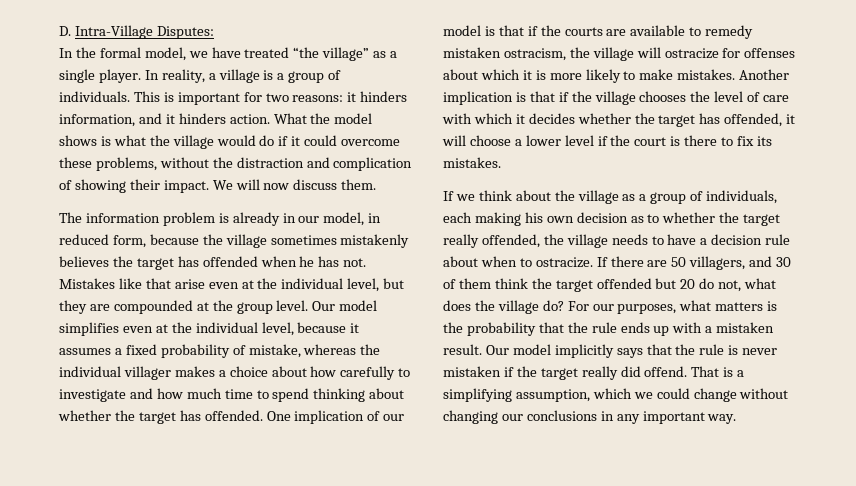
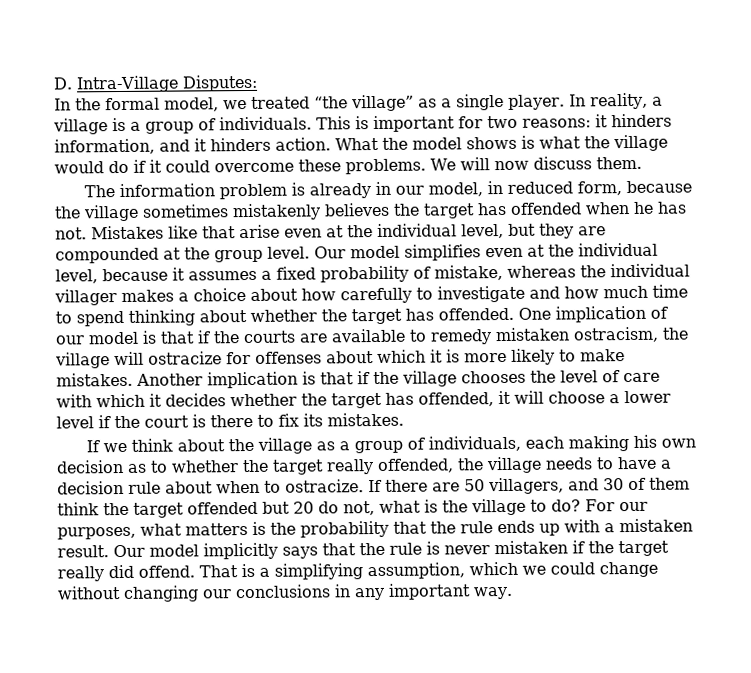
[211,47,241,58] have -> (247, 105) none
[95,157,413,171] [59,179,209,193] problems, without the distraction and complication of showing their impact. -> [345,158,426,175] problems.
[443,300,539,314] does the village -> [424,498,547,516] is the village to

